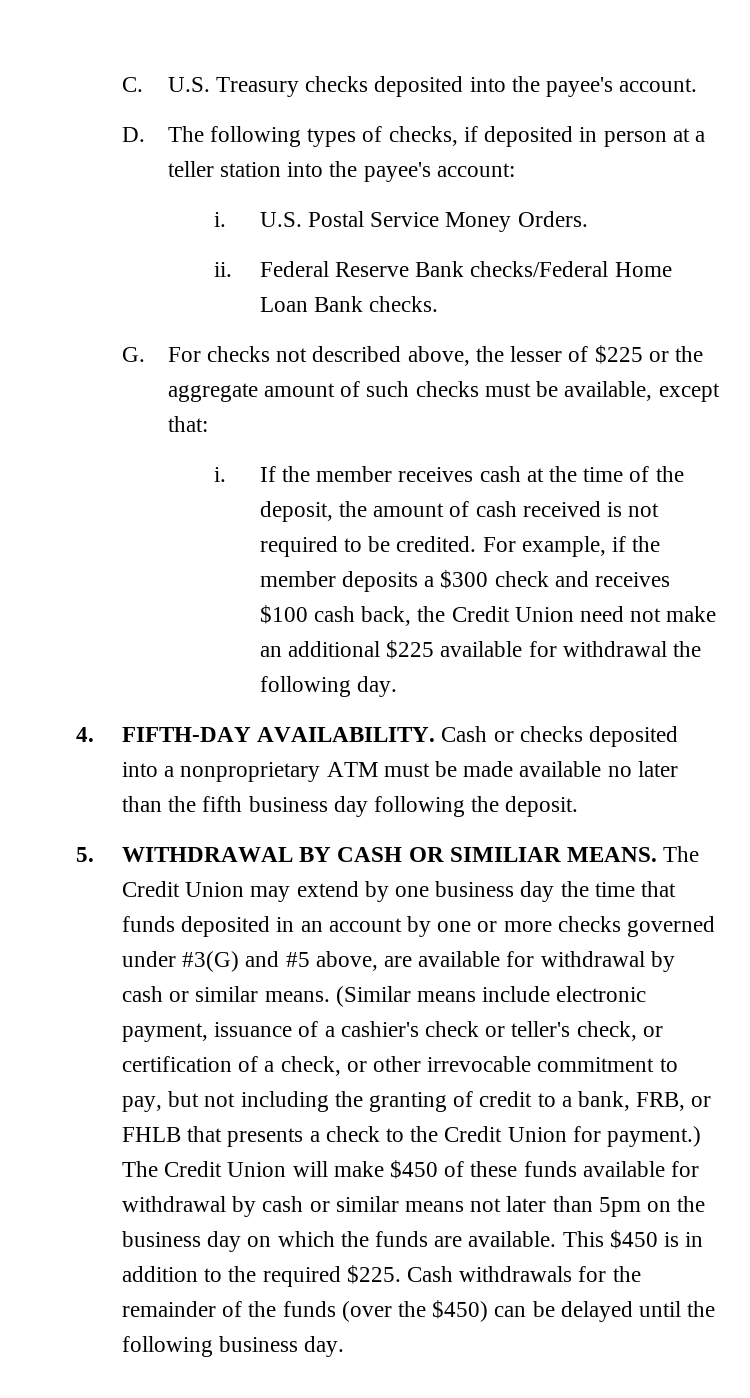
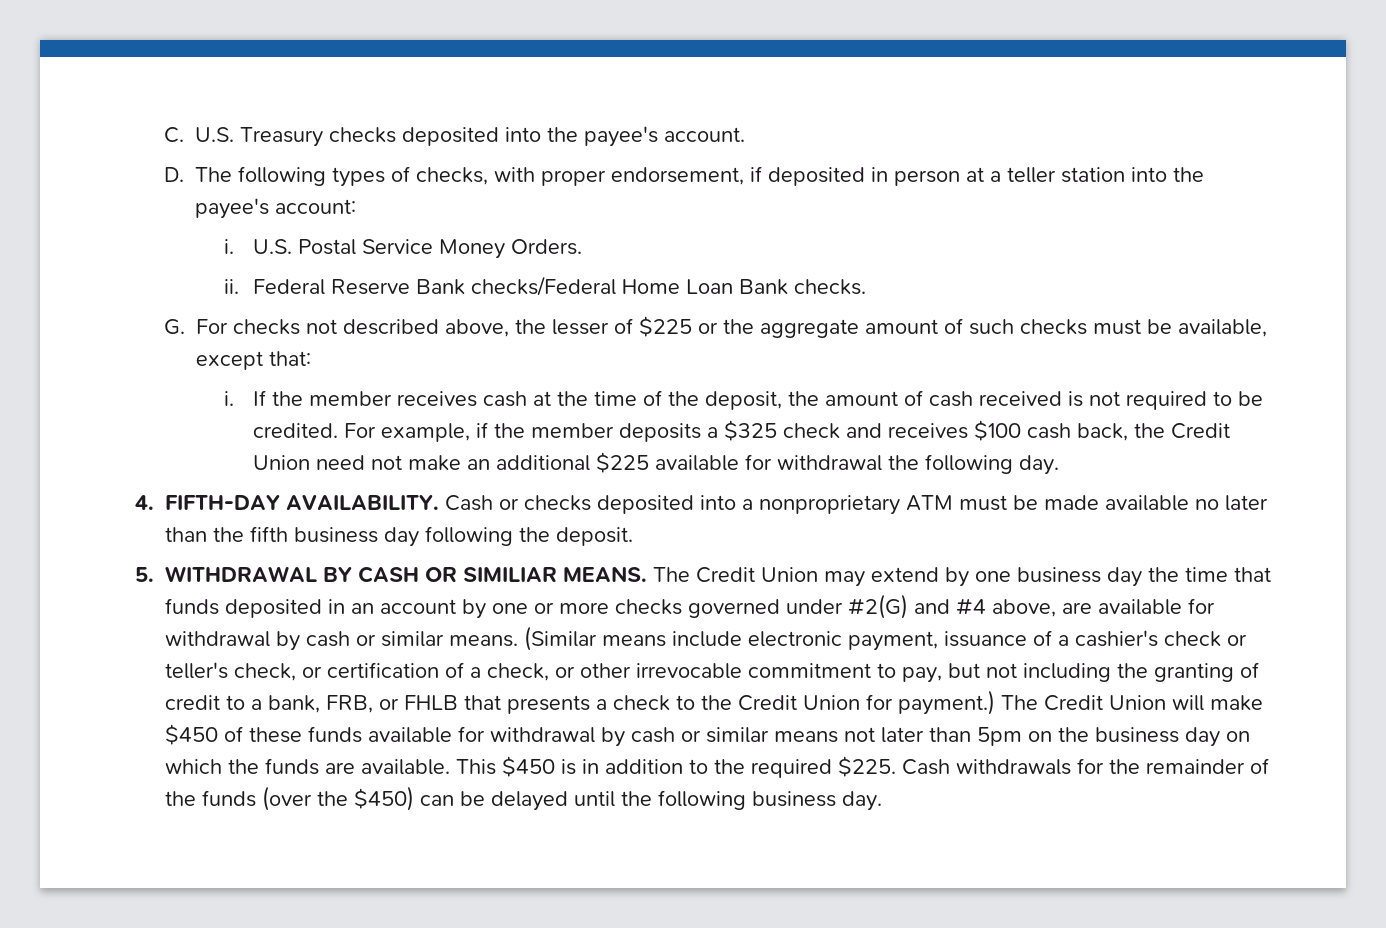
(458, 136) none -> [494,167,745,186] with proper endorsement,
[440,570,489,589] $300 -> [724,420,778,441] $325
[182,951,310,972] #3(G) and #5 -> [847,594,986,619] #2(G) and #4

